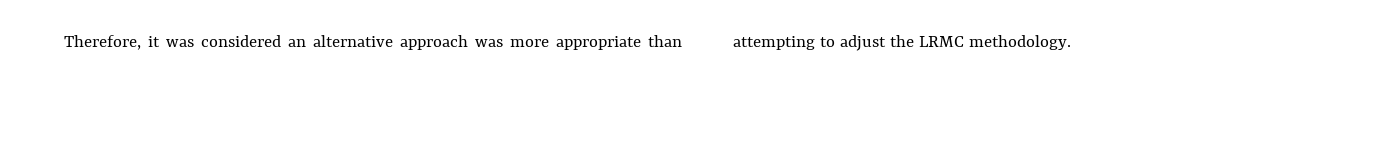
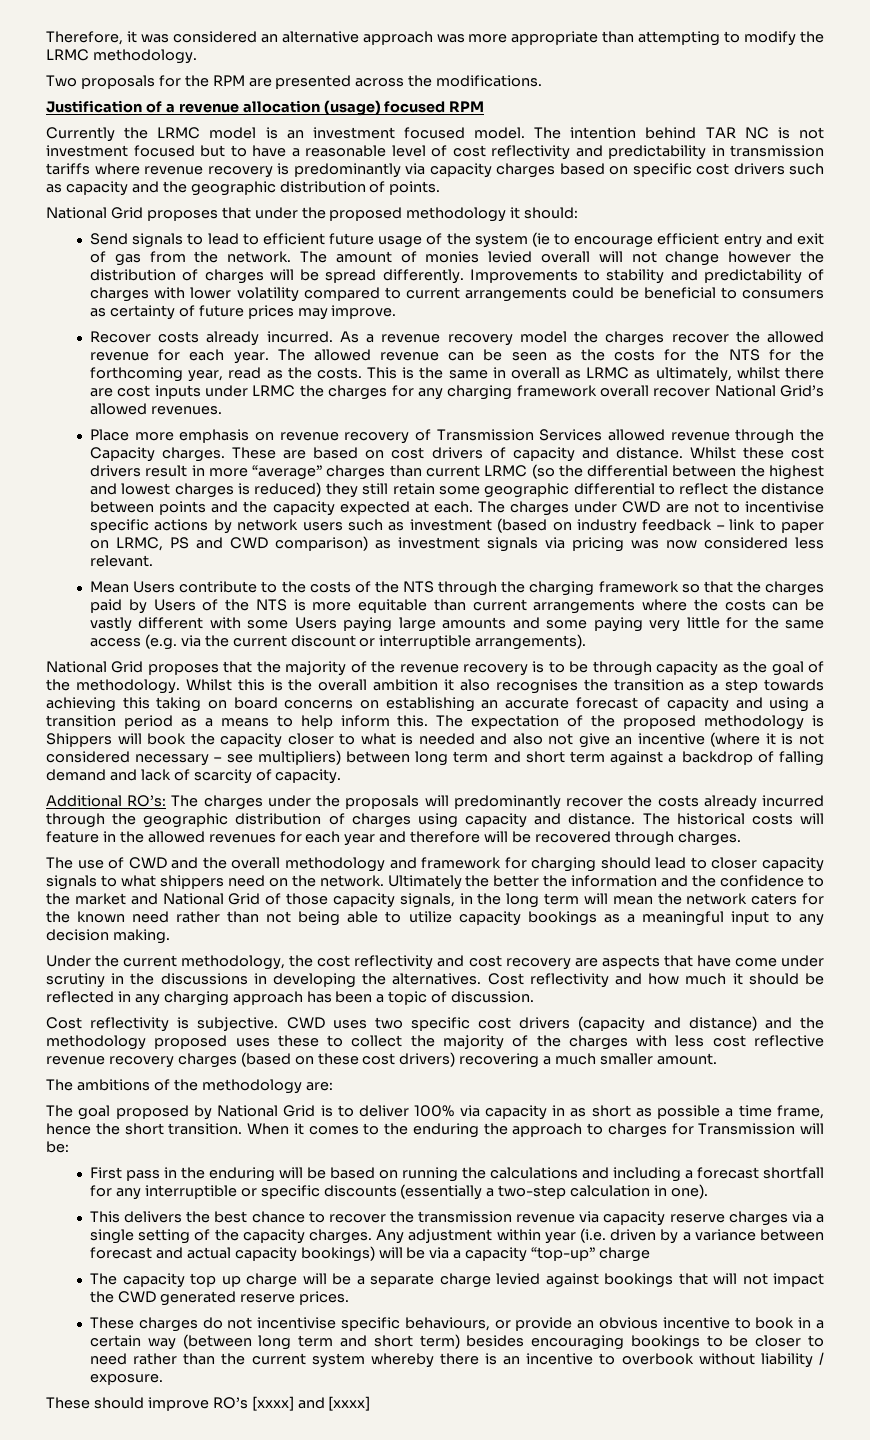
[839,35,886,51] adjust -> [744,31,797,46] modify
(1071, 42) none -> [46,75,543,89] [46,100,485,116] [46,127,824,142] [46,145,824,160] [46,163,824,178] [46,181,441,196] [46,207,579,222] [89,232,825,248] [89,251,824,266] [89,269,825,284] [89,287,825,302] [89,305,397,320] [89,331,825,346] [89,349,825,364] [89,367,825,382] [89,385,824,400] [89,403,222,415] [89,429,825,444] [89,447,824,462] [89,464,824,480] [89,482,824,498] [89,501,824,516] [89,518,824,534] [89,536,825,552] [89,555,153,567] [89,581,825,596] [89,599,825,614] [89,617,825,632] [89,634,587,650] [46,661,825,676] [46,679,824,694] [46,697,824,712] [46,715,824,730] [46,732,824,748] [46,750,825,766] [46,769,342,784] [46,795,825,810] [46,813,824,828] [46,831,741,846] [46,857,824,872] [46,875,824,890] [46,893,825,908] [46,911,824,926] [46,929,170,944] [46,955,825,970] [46,973,825,988] [46,991,535,1006] [46,1016,824,1032] [46,1035,825,1050] [46,1052,717,1068] [46,1079,333,1094] [46,1105,825,1120] [46,1123,824,1138] [46,1141,69,1153] [89,1167,825,1182] [89,1184,709,1200] [89,1211,824,1226] [89,1228,825,1244] [89,1246,651,1262] [89,1273,825,1288] [89,1291,349,1306] [89,1317,824,1332] [89,1334,824,1350] [89,1352,824,1368] [89,1374,163,1385] [46,1396,371,1411] // Two proposals for the RPM are presented across the modifications. // Justification of a revenue allocation (usage) focused RPM // Currently the LRMC model is an investment focused model. The intention behind TAR NC is not investment focused but to have a reasonable level of cost reflectivity and predictability in transmission tariffs where revenue recovery is predominantly via capacity charges based on specific cost drivers such as capacity and the geographic distribution of points. // National Grid proposes that under the proposed methodology it should: // Send signals to lead to efficient future usage of the system (ie to encourage efficient entry and exit of gas from the network. The amount of monies levied overall will not change however the distribution of charges will be spread differently. Improvements to stability and predictability of charges with lower volatility compared to current arrangements could be beneficial to consumers as certainty of future prices may improve. // Recover costs already incurred. As a revenue recovery model the charges recover the allowed revenue for each year. The allowed revenue can be seen as the costs for the NTS for the forthcoming year, read as the costs. This is the same in overall as LRMC as ultimately, whilst there are cost inputs under LRMC the charges for any charging framework overall recover National Grid’s allowed revenues. // Place more emphasis on revenue recovery of Transmission Services allowed revenue through the Capacity charges. These are based on cost drivers of capacity and distance. Whilst these cost drivers result in more “average” charges than current LRMC (so the differential between the highest and lowest charges is reduced) they still retain some geographic differential to reflect the distance between points and the capacity expected at each. The charges under CWD are not to incentivise specific actions by network users such as investment (based on industry feedback – link to paper on LRMC, PS and CWD comparison) as investment signals via pricing was now considered less relevant. // Mean Users contribute to the costs of the NTS through the charging framework so that the charges paid by Users of the NTS is more equitable than current arrangements where the costs can be vastly different with some Users paying large amounts and some paying very little for the same access (e.g. via the current discount or interruptible arrangements). // National Grid proposes that the majority of the revenue recovery is to be through capacity as the goal of the methodology. Whilst this is the overall ambition it also recognises the transition as a step towards achieving this taking on board concerns on establishing an accurate forecast of capacity and using a transition period as a means to help inform this. The expectation of the proposed methodology is Shippers will book the capacity closer to what is needed and also not give an incentive (where it is not considered necessary – see multipliers) between long term and short term against a backdrop of falling demand and lack of scarcity of capacity. // Additional RO’s: The charges under the proposals will predominantly recover the costs already incurred through the geographic distribution of charges using capacity and distance. The historical costs will feature in the allowed revenues for each year and therefore will be recovered through charges. // The use of CWD and the overall methodology and framework for charging should lead to closer capacity signals to what shippers need on the network. Ultimately the better the information and the confidence to the market and National Grid of those capacity signals, in the long term will mean the network caters for the known need rather than not being able to utilize capacity bookings as a meaningful input to any decision making. // Under the current methodology, the cost reflectivity and cost recovery are aspects that have come under scrutiny in the discussions in developing the alternatives. Cost reflectivity and how much it should be reflected in any charging approach has been a topic of discussion. // Cost reflectivity is subjective. CWD uses two specific cost drivers (capacity and distance) and the methodology proposed uses these to collect the majority of the charges with less cost reflective revenue recovery charges (based on these cost drivers) recovering a much smaller amount. // The ambitions of the methodology are: // The goal proposed by National Grid is to deliver 100% via capacity in as short as possible a time frame, hence the short transition. When it comes to the enduring the approach to charges for Transmission will be: // First pass in the enduring will be based on running the calculations and including a forecast shortfall for any interruptible or specific discounts (essentially a two-step calculation in one). // This delivers the best chance to recover the transmission revenue via capacity reserve charges via a single setting of the capacity charges. Any adjustment within year (i.e. driven by a variance between forecast and actual capacity bookings) will be via a capacity “top-up” charge // The capacity top up charge will be a separate charge levied against bookings that will not impact the CWD generated reserve prices. // These charges do not incentivise specific behaviours, or provide an obvious incentive to book in a certain way (between long term and short term) besides encouraging bookings to be closer to need rather than the current system whereby there is an incentive to overbook without liability / exposure. // These should improve RO’s [xxxx] and [xxxx]

